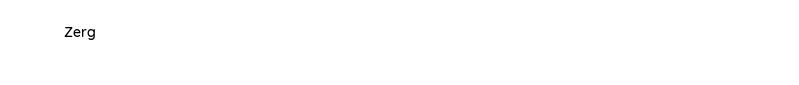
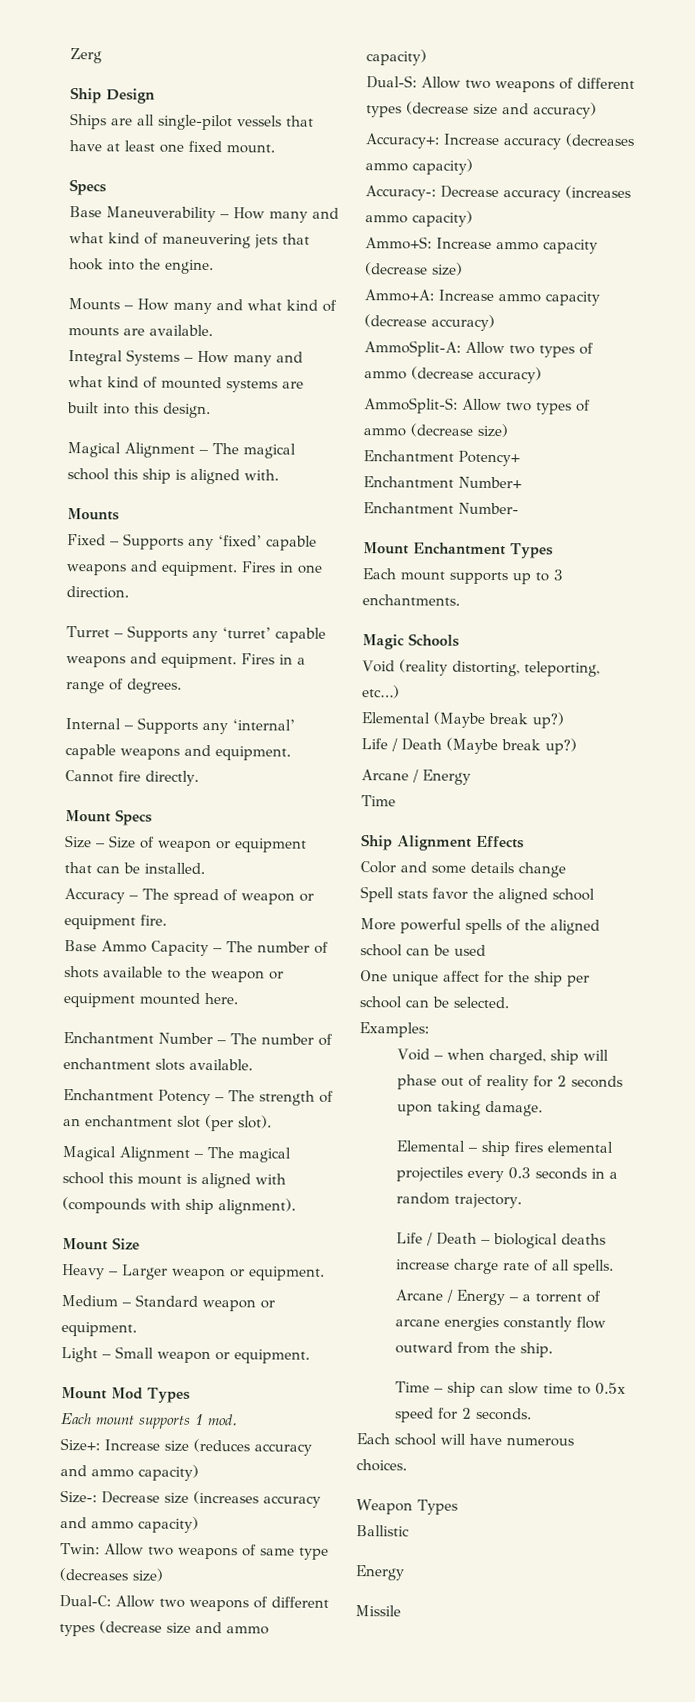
(96, 33) none -> [70,87,155,104] [70,113,314,131] [69,140,275,154] [69,179,107,196] [69,206,339,223] [69,232,310,249] [69,258,214,275] [68,298,337,315] [68,324,213,337] [68,349,303,367] [68,376,304,393] [67,402,211,419] [67,442,296,459] [67,468,279,485] [67,508,120,521] [67,533,317,551] [66,560,322,577] [66,586,129,599] [66,625,326,643] [66,652,306,669] [66,678,182,694] [65,717,295,735] [65,744,291,761] [65,770,199,786] [65,809,153,826] [65,835,307,853] [64,862,205,875] [64,888,314,905] [64,914,167,930] [64,940,329,957] [64,966,284,983] [63,992,239,1008] [63,1032,333,1046] [63,1058,253,1071] [63,1089,334,1106] [63,1115,272,1132] [62,1146,291,1163] [62,1172,286,1189] [62,1197,296,1215] [62,1237,140,1251] [62,1264,325,1281] [61,1294,275,1312] [61,1322,137,1337] [61,1346,310,1364] [61,1387,191,1403] [60,1413,238,1429] [60,1438,312,1456] [60,1464,199,1481] [60,1490,321,1508] [60,1516,199,1533] [60,1543,329,1560] [59,1568,163,1582] [59,1595,329,1612] [59,1620,269,1637] [366,49,427,66] [366,75,635,93] [366,101,597,119] [365,133,635,150] [365,158,473,175] [365,185,631,202] [365,210,473,227] [365,236,598,254] [365,262,463,276] [364,289,600,306] [364,314,495,332] [364,340,594,358] [364,366,542,384] [364,397,591,415] [363,423,508,438] [363,450,520,467] [363,476,522,489] [363,502,519,515] [363,542,554,559] [362,568,563,585] [362,594,460,606] [362,633,460,650] [362,659,600,677] [362,685,400,699] [361,711,564,729] [361,737,577,755] [361,769,471,785] [361,795,396,807] [361,834,525,851] [360,861,566,878] [360,886,595,904] [360,918,600,935] [360,944,486,957] [360,970,590,987] [359,996,509,1009] [359,1022,429,1038] [396,1048,609,1065] [396,1074,623,1091] [396,1100,543,1117] [395,1140,613,1157] [395,1166,618,1183] [395,1192,522,1209] [395,1232,606,1249] [395,1258,614,1275] [394,1289,601,1306] [394,1316,606,1332] [394,1341,553,1358] [394,1381,626,1397] [394,1407,532,1423] [356,1433,574,1447] [356,1459,407,1472] [356,1499,458,1515] [356,1525,410,1537] [355,1565,405,1581] [355,1605,401,1617] // Ship Design // Ships are all single-pilot vessels that have at least one fixed mount. // Specs // Base Maneuverability – How many and what kind of maneuvering jets that hook into the engine. // Mounts – How many and what kind of mounts are available. // Integral Systems – How many and what kind of mounted systems are built into this design. // Magical Alignment – The magical school this ship is aligned with. // Mounts // Fixed – Supports any ‘fixed’ capable weapons and equipment. Fires in one direction. // Turret – Supports any ‘turret’ capable weapons and equipment. Fires in a range of degrees. // Internal – Supports any ‘internal’ capable weapons and equipment. Cannot fire directly. // Mount Specs // Size – Size of weapon or equipment that can be installed. // Accuracy – The spread of weapon or equipment fire. // Base Ammo Capacity – The number of shots available to the weapon or equipment mounted here. // Enchantment Number – The number of enchantment slots available. // Enchantment Potency – The strength of an enchantment slot (per slot). // Magical Alignment – The magical school this mount is aligned with (compounds with ship alignment). // Mount Size // Heavy – Larger weapon or equipment. // Medium – Standard weapon or equipment. // Light – Small weapon or equipment. // Mount Mod Types // Each mount supports 1 mod. // Size+: Increase size (reduces accuracy and ammo capacity) // Size-: Decrease size (increases accuracy and ammo capacity) // Twin: Allow two weapons of same type (decreases size) // Dual-C: Allow two weapons of different types (decrease size and ammo capacity) // Dual-S: Allow two weapons of different types (decrease size and accuracy) // Accuracy+: Increase accuracy (decreases ammo capacity) // Accuracy-: Decrease accuracy (increases ammo capacity) // Ammo+S: Increase ammo capacity (decrease size) // Ammo+A: Increase ammo capacity (decrease accuracy) // AmmoSplit-A: Allow two types of ammo (decrease accuracy) // AmmoSplit-S: Allow two types of ammo (decrease size) // Enchantment Potency+ // Enchantment Number+ // Enchantment Number- // Mount Enchantment Types // Each mount supports up to 3 enchantments. // Magic Schools // Void (reality distorting, teleporting, etc…) // Elemental (Maybe break up?) // Life / Death (Maybe break up?) // Arcane / Energy // Time // Ship Alignment Effects // Color and some details change // Spell stats favor the aligned school // More powerful spells of the aligned school can be used // One unique affect for the ship per school can be selected. // Examples: // Void – when charged, ship will phase out of reality for 2 seconds upon taking damage. // Elemental – ship fires elemental projectiles every 0.3 seconds in a random trajectory. // Life / Death – biological deaths increase charge rate of all spells. // Arcane / Energy – a torrent of arcane energies constantly flow outward from the ship. // Time – ship can slow time to 0.5x speed for 2 seconds. // Each school will have numerous choices. // Weapon Types // Ballistic // Energy // Missile

